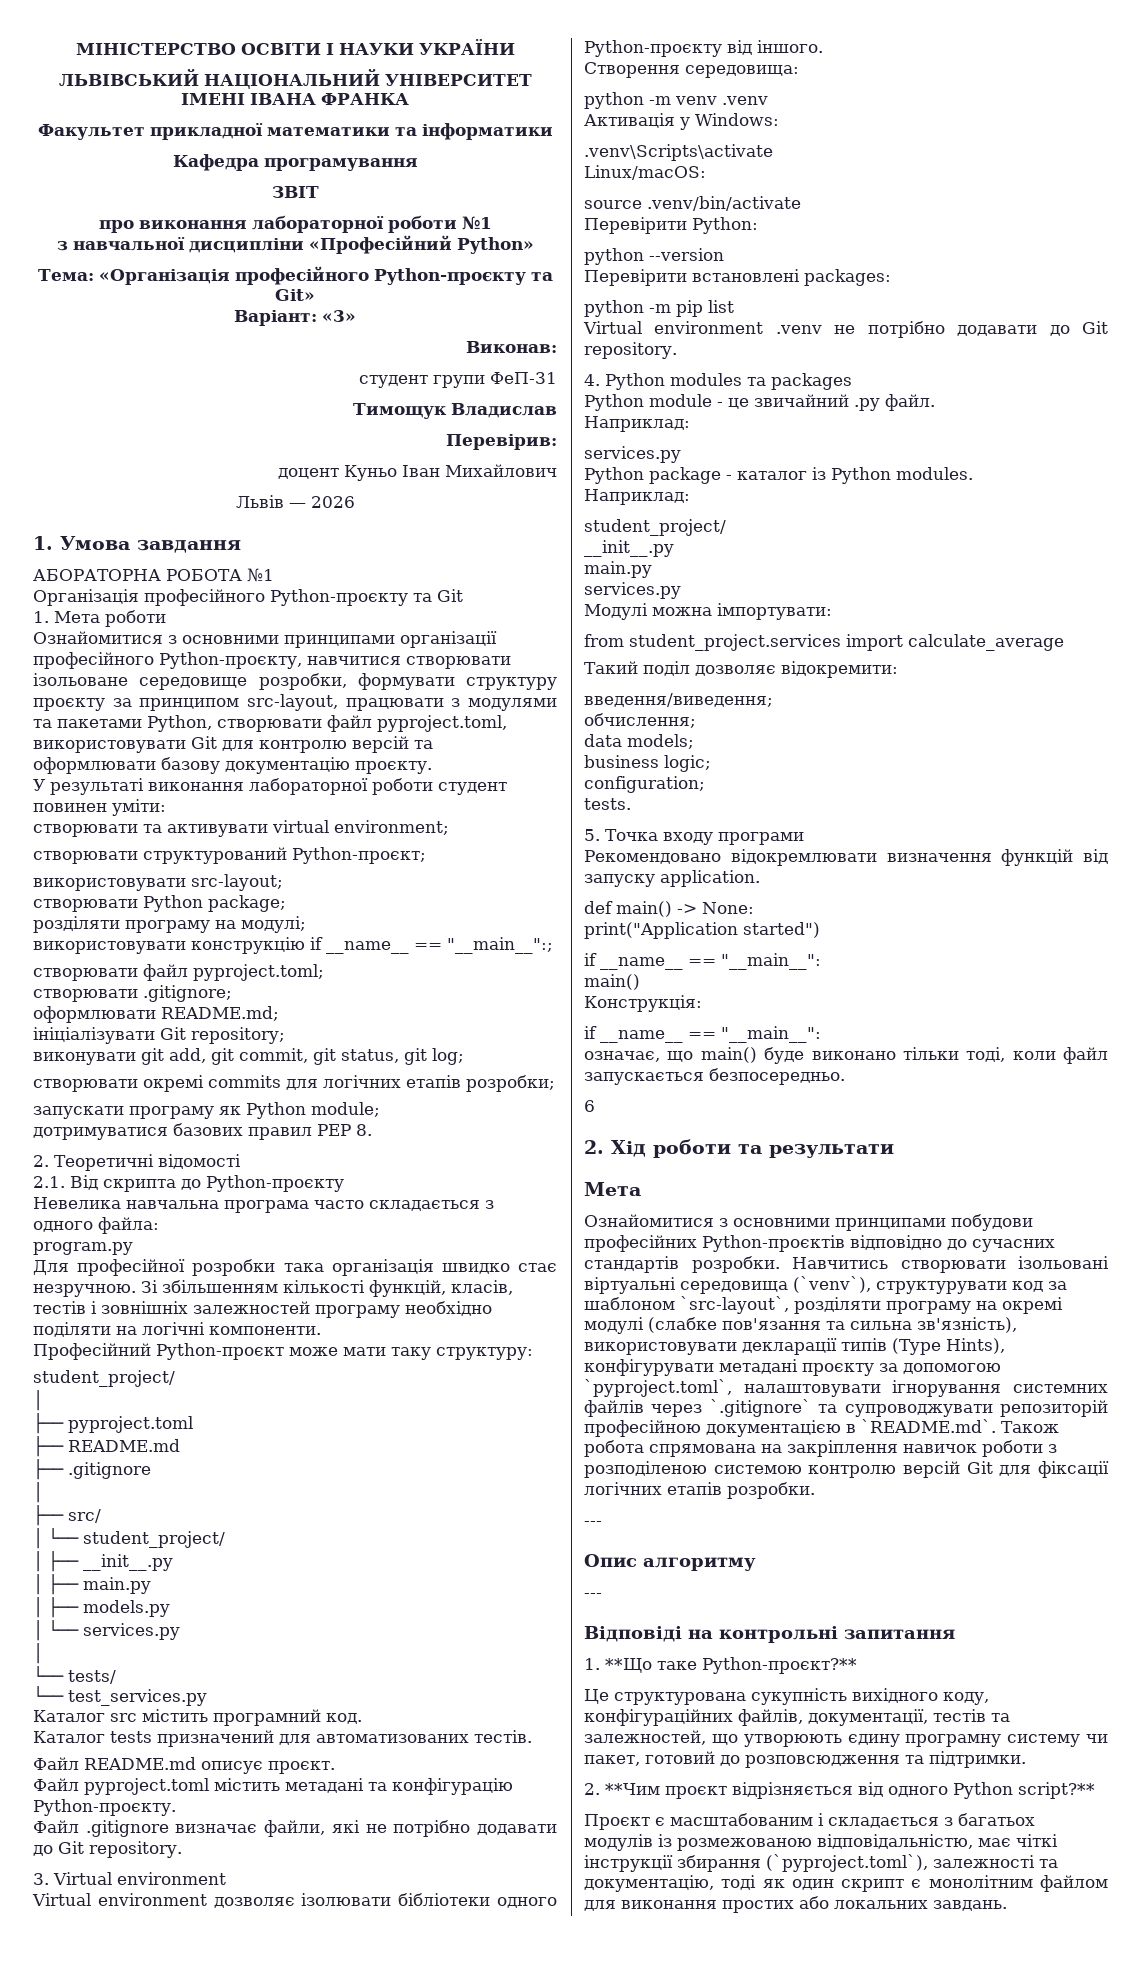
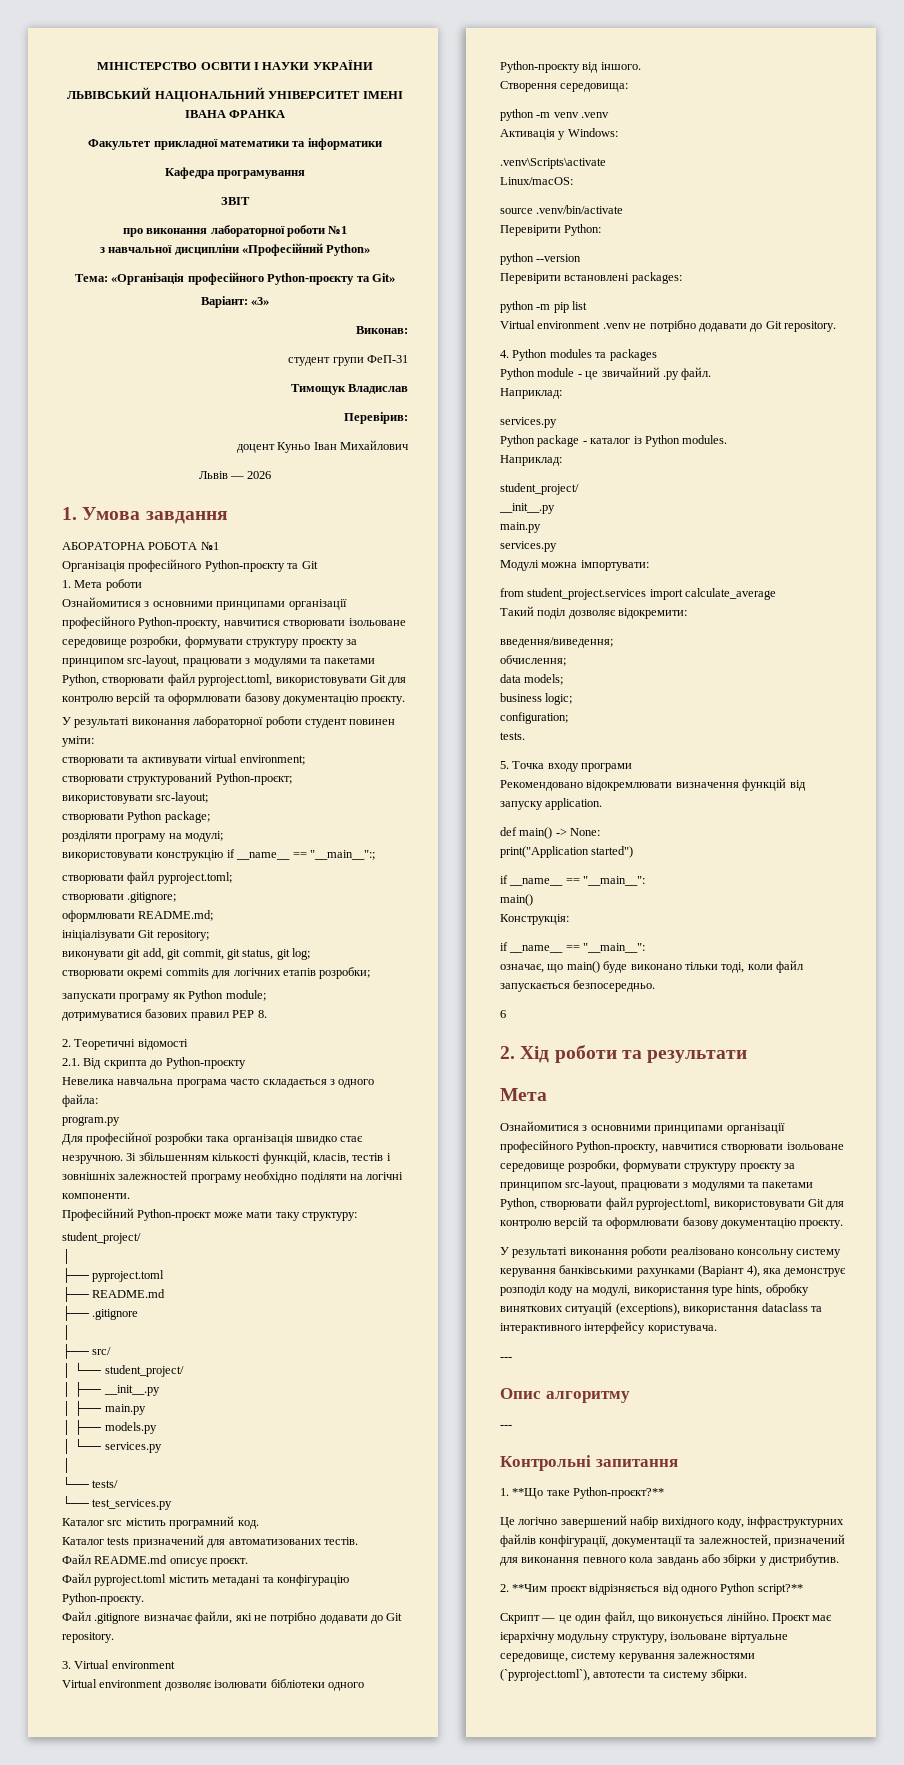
[951,1214,1033,1231] [584,1235,1055,1252] [584,1256,1109,1273] [584,1276,1067,1294] [584,1296,1063,1314] [584,1317,1017,1334] [584,1338,1005,1355] [584,1359,1001,1376] [584,1379,1108,1397] [584,1399,1108,1417] [584,1419,1059,1437] [584,1440,1057,1457] [584,1461,1109,1478] [584,1482,815,1499] побудови професійних Python-проєктів відповідно до сучасних стандартів розробки. Навчитись створювати ізольовані віртуальні середовища (`venv`), структурувати код за шаблоном `src-layout`, розділяти програму на окремі модулі (слабке пов'язання та сильна зв'язність), використовувати декларації типів (Type Hints), конфігурувати метадані проєкту за допомогою `pyproject.toml`, налаштовувати ігнорування системних файлів через `.gitignore` та супроводжувати репозиторій професійною документацією в `README.md`. Також робота спрямована на закріплення навичок роботи з розподіленою системою контролю версій Git для фіксації логічних етапів розробки. -> [726,1123,785,1134] [500,1140,844,1153] [500,1160,795,1172] [500,1179,814,1191] [500,1197,845,1210] [500,1216,844,1229] [500,1246,842,1258] [500,1265,847,1277] [500,1284,809,1296] [500,1302,822,1315] [500,1321,717,1334] організації професійного Python-проєкту, навчитися створювати ізольоване середовище розробки, формувати структуру проєкту за принципом src-layout, працювати з модулями та пакетами Python, створювати файл pyproject.toml, використовувати Git для контролю версій та оформлювати базову документацію проєкту. // У результаті виконання роботи реалізовано консольну систему керування банківськими рахунками (Варіант 4), яка демонструє розподіл коду на модулі, використання type hints, обробку виняткових ситуацій (exceptions), використання dataclass та інтерактивного інтерфейсу користувача.
[584,1626,838,1643] Відповіді на контрольні -> [500,1455,591,1471] Контрольні
[614,1688,989,1705] [584,1709,1010,1726] [584,1730,1108,1747] [584,1751,1026,1768] структурована сукупність вихідного коду, конфігураційних файлів, документації, тестів та залежностей, що утворюють єдину програмну систему чи пакет, готовий до розповсюдження та підтримки. -> [518,1515,845,1528] [500,1534,845,1547] [500,1554,839,1566] логічно завершений набір вихідного коду, інфраструктурних файлів конфігурації, документації та залежностей, призначений для виконання певного кола завдань або збірки у дистрибутив.
[584,1813,1035,1830] [584,1834,1058,1851] [584,1854,1058,1872] [584,1875,1108,1892] [584,1896,1007,1913] Проєкт є масштабованим і складається з багатьох модулів із розмежованою відповідальністю, має чіткі інструкції збирання (`pyproject.toml`), залежності та документацію, тоді як один скрипт є монолітним файлом для виконання простих або локальних завдань. -> [500,1611,833,1624] [500,1632,788,1643] [500,1653,756,1662] [500,1669,747,1681] Скрипт — це один файл, що виконується лінійно. Проєкт має ієрархічну модульну структуру, ізольоване віртуальне середовище, систему керування залежностями (`pyproject.toml`), автотести та систему збірки.

